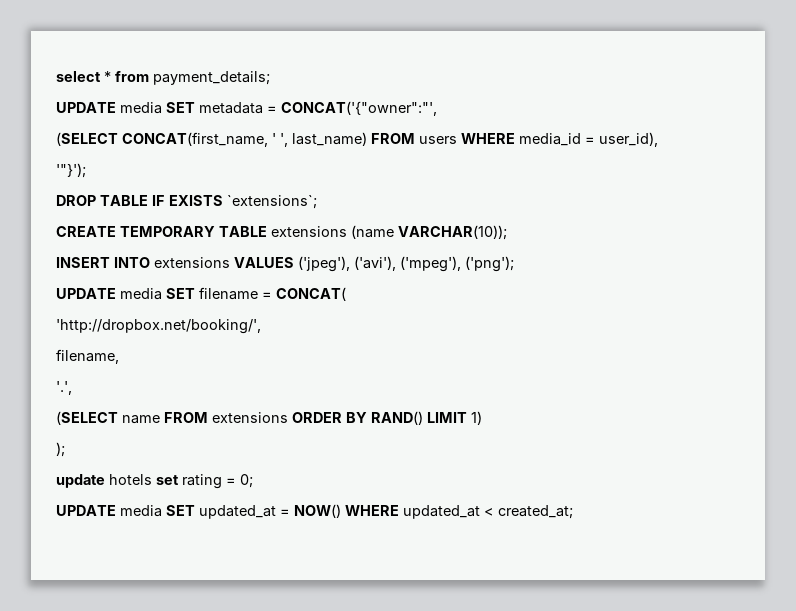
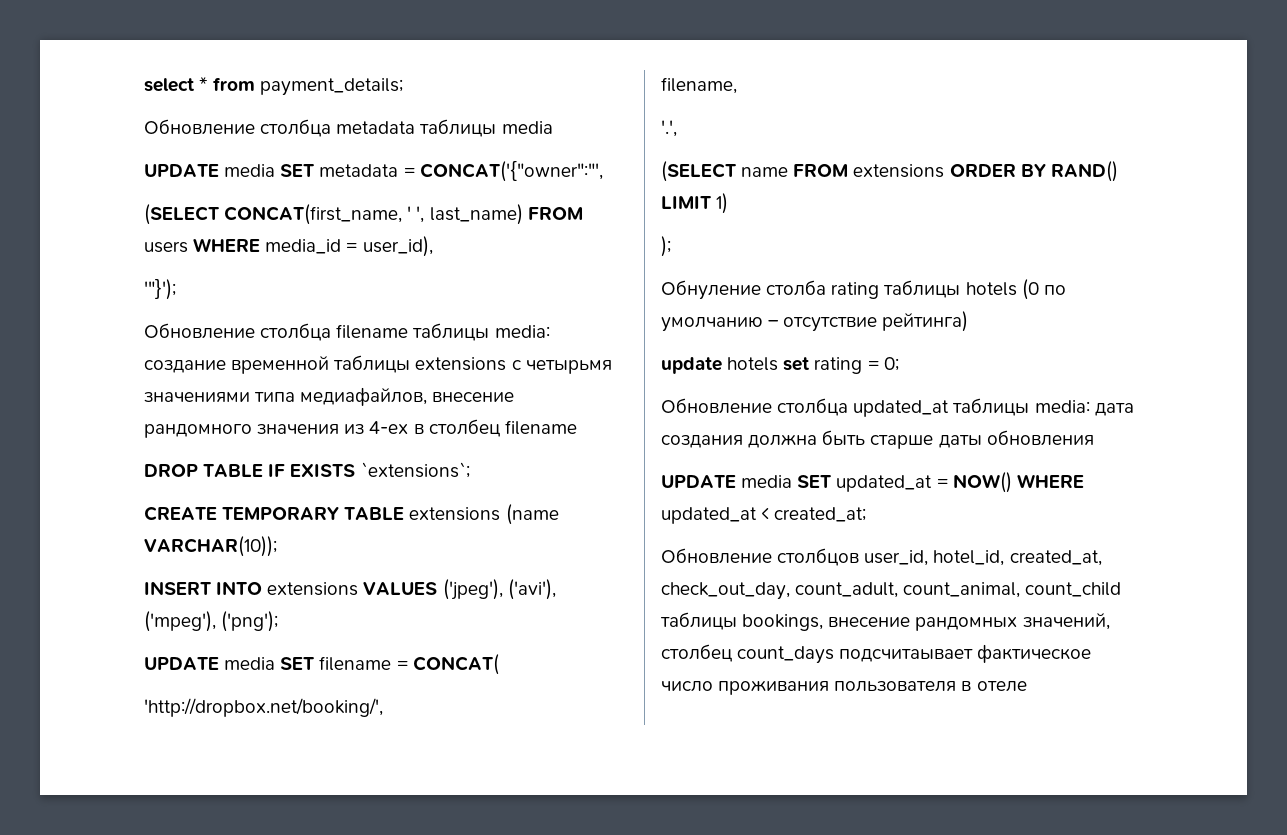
(270, 78) none -> [144,119,553,137] // Обновление столбца metadata таблицы media
(86, 170) none -> [144,323,550,341] [144,355,612,374] [144,387,515,406] [144,419,577,438] // Обновление столбца filename таблицы media: создание временной таблицы extensions с четырьмя значениями типа медиафайлов, внесение рандомного значения из 4-ех в столбец filename
(65, 449) none -> [661,279,1066,300] [661,311,969,332] // Обнуление столба rating таблицы hotels (0 по умолчанию – отсутствие рейтинга)
(253, 481) none -> [661,398,1134,417] [661,430,1094,449] // Обновление столбца updated_at таблицы media: дата создания должна быть старше даты обновления
(573, 512) none -> [661,548,1102,566] [661,582,1122,600] [660,612,1110,631] [661,644,1092,664] [661,680,1027,695] // Обновление столбцов user_id, hotel_id, created_at, check_out_day, count_adult, count_animal, count_child таблицы bookings, внесение рандомных значений, столбец count_days подсчитаывает фактическое число проживания пользователя в отеле

